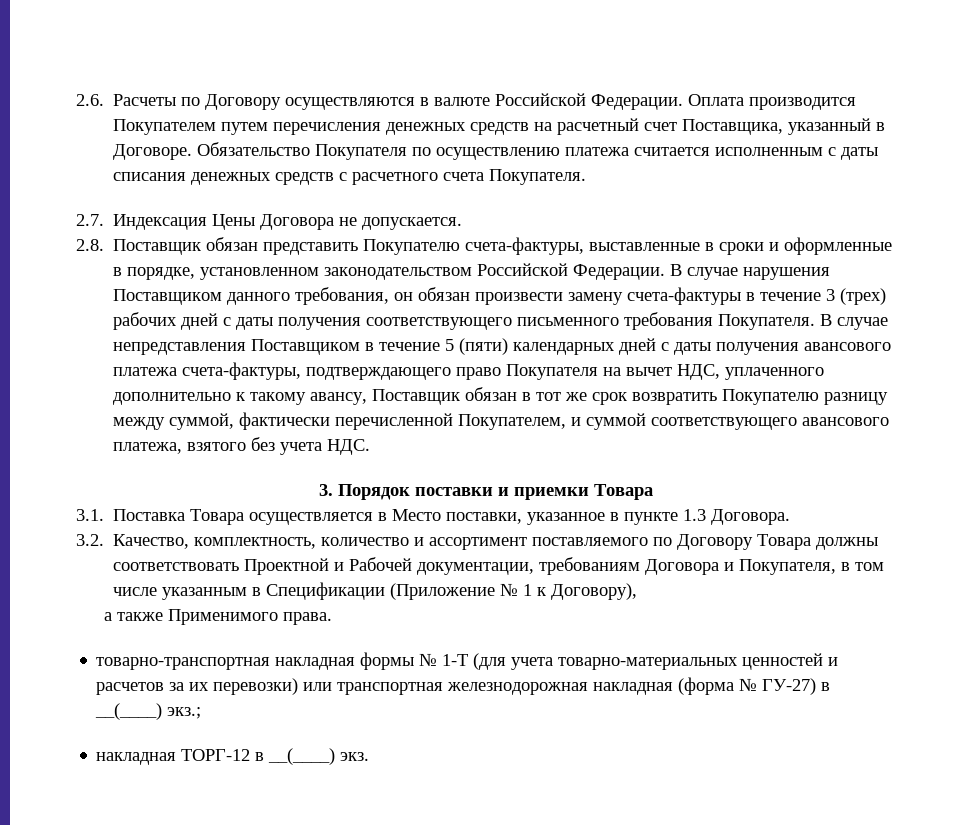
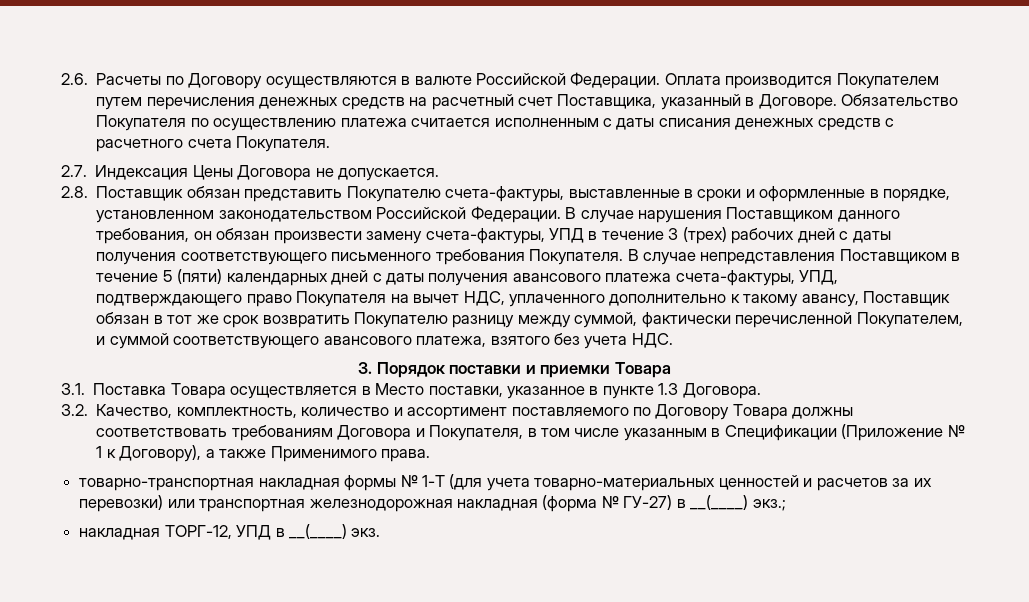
[627,287,742,305] счета-фактуры -> [425,228,584,244] счета-фактуры, УПД
(302, 371) none -> [799,270,839,285] УПД,
[244,557,535,575] Проектной и Рабочей документации, -> (228, 432) none
(638, 591) // -> (202, 453) none
[181,749,251,761] ТОРГ-12 -> [164,525,272,540] ТОРГ-12, УПД

